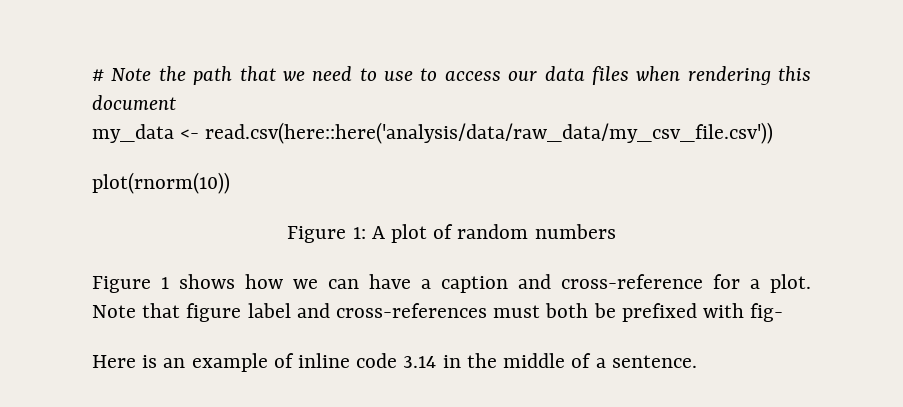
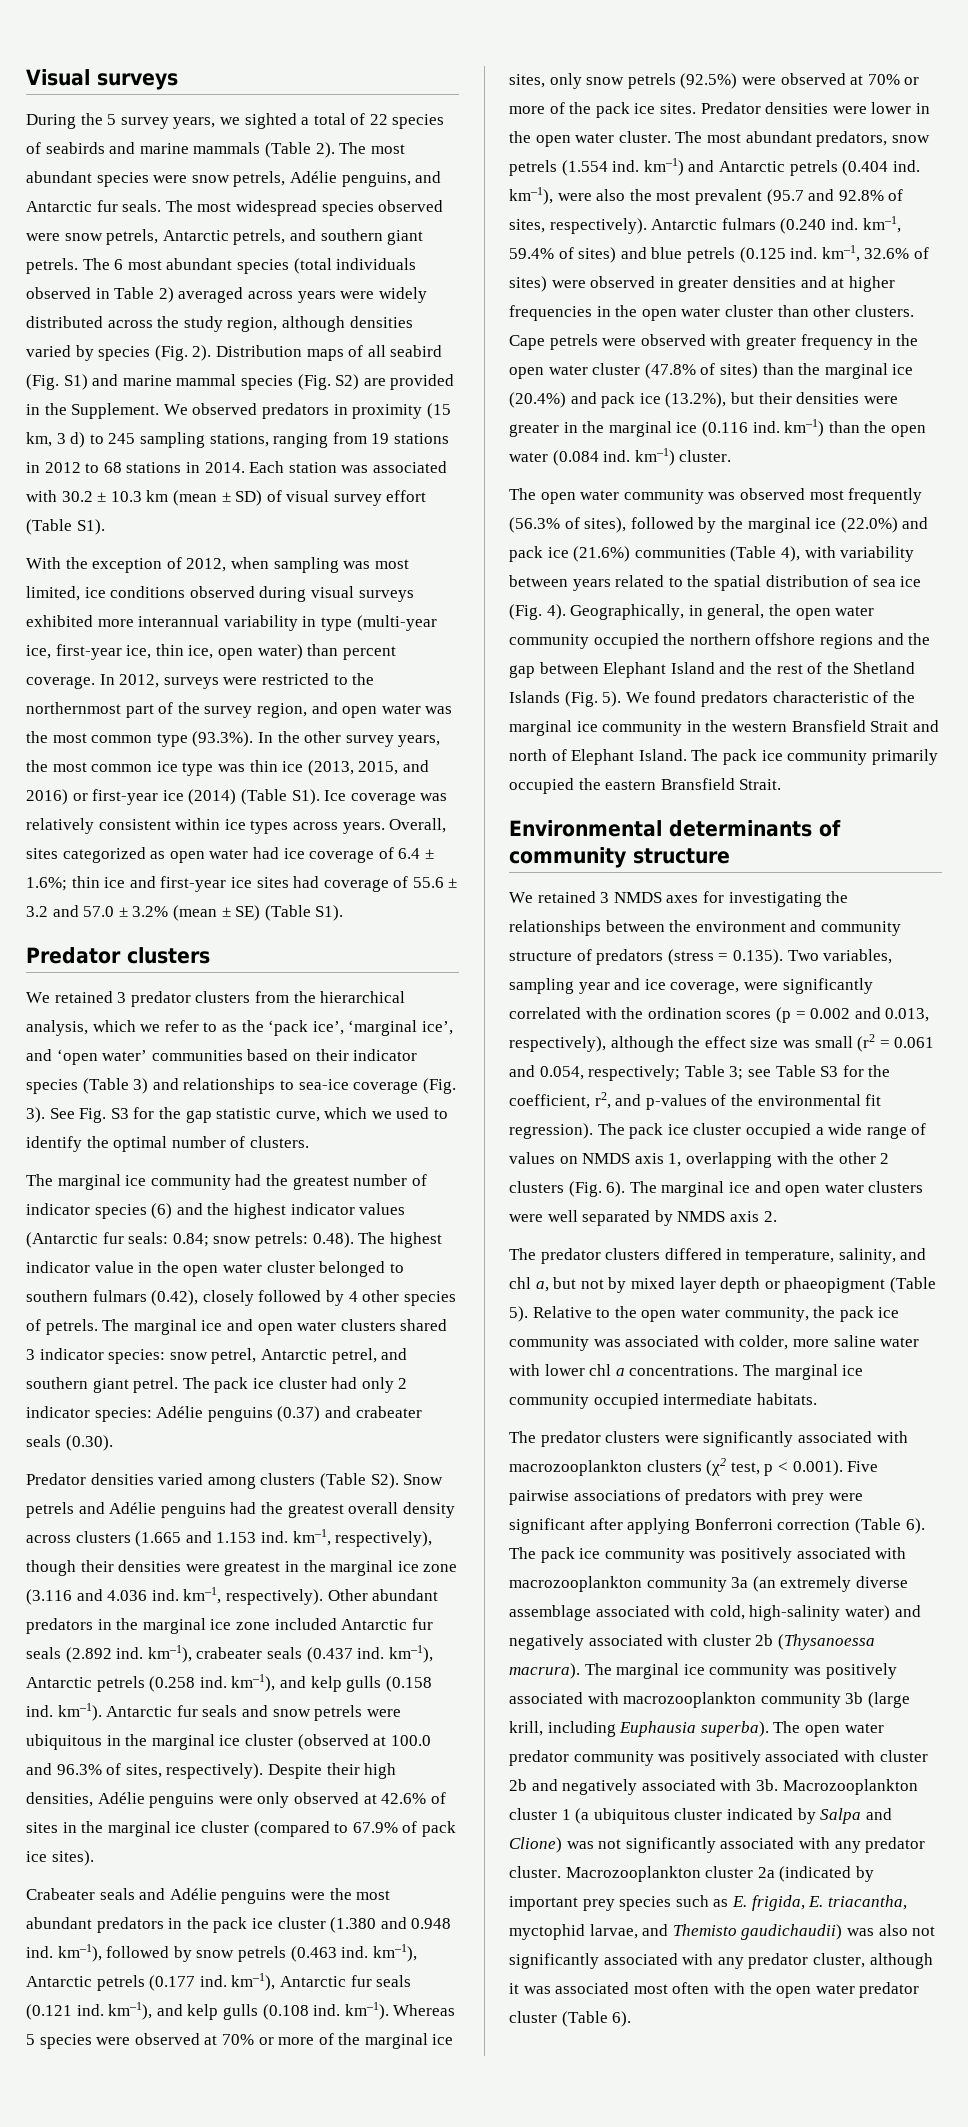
[92,66,811,85] [92,95,176,110] [92,122,774,144] [92,172,230,194] [287,224,616,243] [92,274,811,293] [92,303,784,322] [92,353,697,372] # Note the path that we need to use to access our data files when rendering this document // my_data <- read.csv(here::here('analysis/data/raw_data/my_csv_file.csv')) // plot(rnorm(10)) // Figure 1: A plot of random numbers // Figure 1 shows how we can have a caption and cross-reference for a plot. Note that figure label and cross-references must both be prefixed with fig- // Here is an example of inline code 3.14 in the middle of a sentence. -> [26,69,178,90] [26,113,445,129] [26,142,405,158] [26,171,442,187] [26,200,444,216] [26,229,424,245] [26,258,417,274] [26,287,427,303] [26,316,413,332] [26,345,443,361] [26,374,455,390] [26,403,451,419] [26,432,449,448] [26,461,447,473] [26,490,427,506] [26,519,105,535] [26,557,409,573] [26,586,414,602] [26,615,437,631] [26,644,396,660] [26,673,375,689] [26,702,453,718] [26,731,441,747] [26,760,429,776] [26,789,448,805] [26,818,447,834] [26,847,434,863] [26,876,458,892] [26,905,344,921] [26,947,210,964] [26,991,406,1007] [26,1020,453,1036] [26,1049,418,1065] [26,1078,456,1094] [26,1107,449,1123] [26,1136,309,1152] [26,1174,427,1190] [26,1203,406,1219] [26,1232,442,1248] [26,1261,404,1277] [26,1290,456,1306] [26,1319,448,1335] [26,1348,408,1364] [26,1377,408,1393] [26,1406,422,1422] [26,1435,113,1451] [26,1473,444,1489] [26,1502,455,1518] [26,1529,433,1547] [26,1560,458,1576] [26,1587,439,1605] [26,1618,433,1634] [26,1645,433,1663] [26,1674,432,1692] [26,1703,401,1721] [26,1734,431,1750] [26,1763,397,1779] [26,1792,446,1808] [26,1821,456,1837] [26,1850,94,1866] [26,1888,391,1904] [26,1917,452,1933] [26,1944,417,1962] [26,1973,412,1991] [26,2002,456,2020] [26,2033,454,2049] [509,73,920,89] [509,102,930,118] [509,131,930,147] [509,158,920,176] [509,187,904,205] [509,216,901,234] [509,245,929,263] [509,276,895,292] [509,305,914,321] [509,334,918,350] [509,363,914,379] [509,392,898,408] [509,419,926,437] [509,448,732,466] [509,488,923,504] [509,517,929,533] [509,546,915,562] [509,575,922,591] [509,604,875,620] [509,633,931,649] [509,662,916,678] [509,691,915,707] [509,720,939,736] [509,749,938,765] [509,778,782,794] [509,820,841,837] [509,847,730,868] [509,891,849,907] [509,920,901,936] [509,949,893,965] [509,978,873,994] [509,1007,930,1023] [509,1034,935,1052] [509,1065,891,1081] [509,1092,882,1110] [509,1123,927,1139] [509,1152,890,1168] [509,1181,924,1197] [509,1210,777,1226] [509,1248,927,1264] [509,1277,936,1293] [509,1306,900,1322] [509,1335,920,1351] [509,1364,864,1380] [509,1393,817,1409] [509,1431,908,1447] [509,1458,879,1476] [509,1489,863,1505] [509,1518,925,1534] [509,1547,907,1563] [509,1576,908,1592] [509,1605,921,1621] [509,1634,875,1650] [509,1663,897,1679] [509,1692,910,1708] [509,1721,884,1737] [509,1750,928,1766] [509,1779,918,1795] [509,1808,892,1824] [509,1837,926,1853] [509,1866,874,1882] [509,1895,907,1911] [509,1924,936,1940] [509,1953,933,1969] [509,1982,920,1998] [509,2011,632,2027] Visual surveys // During the 5 survey years, we sighted a total of 22 species of seabirds and marine mammals (Table 2). The most abundant species were snow petrels, Adélie penguins, and Antarctic fur seals. The most widespread species observed were snow petrels, Antarctic petrels, and southern giant petrels. The 6 most abundant species (total individuals observed in Table 2) averaged across years were widely distributed across the study region, although densities varied by species (Fig. 2). Distribution maps of all seabird (Fig. S1) and marine mammal species (Fig. S2) are provided in the Supplement. We observed predators in proximity (15 km, 3 d) to 245 sampling stations, ranging from 19 stations in 2012 to 68 stations in 2014. Each station was associated with 30.2 ± 10.3 km (mean ± SD) of visual survey effort (Table S1). // With the exception of 2012, when sampling was most limited, ice conditions observed during visual surveys exhibited more interannual variability in type (multi-year ice, first-year ice, thin ice, open water) than percent coverage. In 2012, surveys were restricted to the northernmost part of the survey region, and open water was the most common type (93.3%). In the other survey years, the most common ice type was thin ice (2013, 2015, and 2016) or first-year ice (2014) (Table S1). Ice coverage was relatively consistent within ice types across years. Overall, sites categorized as open water had ice coverage of 6.4 ± 1.6%; thin ice and first-year ice sites had coverage of 55.6 ± 3.2 and 57.0 ± 3.2% (mean ± SE) (Table S1). // Predator clusters // We retained 3 predator clusters from the hierarchical analysis, which we refer to as the ‘pack ice’, ‘marginal ice’, and ‘open water’ communities based on their indicator species (Table 3) and relationships to sea-ice coverage (Fig. 3). See Fig. S3 for the gap statistic curve, which we used to identify the optimal number of clusters. // The marginal ice community had the greatest number of indicator species (6) and the highest indicator values (Antarctic fur seals: 0.84; snow petrels: 0.48). The highest indicator value in the open water cluster belonged to southern fulmars (0.42), closely followed by 4 other species of petrels. The marginal ice and open water clusters shared 3 indicator species: snow petrel, Antarctic petrel, and southern giant petrel. The pack ice cluster had only 2 indicator species: Adélie penguins (0.37) and crabeater seals (0.30). // Predator densities varied among clusters (Table S2). Snow petrels and Adélie penguins had the greatest overall density across clusters (1.665 and 1.153 ind. km–1, respectively), though their densities were greatest in the marginal ice zone (3.116 and 4.036 ind. km–1, respectively). Other abundant predators in the marginal ice zone included Antarctic fur seals (2.892 ind. km–1), crabeater seals (0.437 ind. km–1), Antarctic petrels (0.258 ind. km–1), and kelp gulls (0.158 ind. km–1). Antarctic fur seals and snow petrels were ubiquitous in the marginal ice cluster (observed at 100.0 and 96.3% of sites, respectively). Despite their high densities, Adélie penguins were only observed at 42.6% of sites in the marginal ice cluster (compared to 67.9% of pack ice sites). // Crabeater seals and Adélie penguins were the most abundant predators in the pack ice cluster (1.380 and 0.948 ind. km–1), followed by snow petrels (0.463 ind. km–1), Antarctic petrels (0.177 ind. km–1), Antarctic fur seals (0.121 ind. km–1), and kelp gulls (0.108 ind. km–1). Whereas 5 species were observed at 70% or more of the marginal ice sites, only snow petrels (92.5%) were observed at 70% or more of the pack ice sites. Predator densities were lower in the open water cluster. The most abundant predators, snow petrels (1.554 ind. km–1) and Antarctic petrels (0.404 ind. km–1), were also the most prevalent (95.7 and 92.8% of sites, respectively). Antarctic fulmars (0.240 ind. km–1, 59.4% of sites) and blue petrels (0.125 ind. km–1, 32.6% of sites) were observed in greater densities and at higher frequencies in the open water cluster than other clusters. Cape petrels were observed with greater frequency in the open water cluster (47.8% of sites) than the marginal ice (20.4%) and pack ice (13.2%), but their densities were greater in the marginal ice (0.116 ind. km–1) than the open water (0.084 ind. km–1) cluster. // The open water community was observed most frequently (56.3% of sites), followed by the marginal ice (22.0%) and pack ice (21.6%) communities (Table 4), with variability between years related to the spatial distribution of sea ice (Fig. 4). Geographically, in general, the open water community occupied the northern offshore regions and the gap between Elephant Island and the rest of the Shetland Islands (Fig. 5). We found predators characteristic of the marginal ice community in the western Bransfield Strait and north of Elephant Island. The pack ice community primarily occupied the eastern Bransfield Strait. // Environmental determinants of community structure // We retained 3 NMDS axes for investigating the relationships between the environment and community structure of predators (stress = 0.135). Two variables, sampling year and ice coverage, were significantly correlated with the ordination scores (p = 0.002 and 0.013, respectively), although the effect size was small (r2 = 0.061 and 0.054, respectively; Table 3; see Table S3 for the coefficient, r2, and p-values of the environmental fit regression). The pack ice cluster occupied a wide range of values on NMDS axis 1, overlapping with the other 2 clusters (Fig. 6). The marginal ice and open water clusters were well separated by NMDS axis 2. // The predator clusters differed in temperature, salinity, and chl a, but not by mixed layer depth or phaeopigment (Table 5). Relative to the open water community, the pack ice community was associated with colder, more saline water with lower chl a concentrations. The marginal ice community occupied intermediate habitats. // The predator clusters were significantly associated with macrozooplankton clusters (χ2 test, p < 0.001). Five pairwise associations of predators with prey were significant after applying Bonferroni correction (Table 6). The pack ice community was positively associated with macrozooplankton community 3a (an extremely diverse assemblage associated with cold, high-salinity water) and negatively associated with cluster 2b (Thysanoessa macrura). The marginal ice community was positively associated with macrozooplankton community 3b (large krill, including Euphausia superba). The open water predator community was positively associated with cluster 2b and negatively associated with 3b. Macrozooplankton cluster 1 (a ubiquitous cluster indicated by Salpa and Clione) was not significantly associated with any predator cluster. Macrozooplankton cluster 2a (indicated by important prey species such as E. frigida, E. triacantha, myctophid larvae, and Themisto gaudichaudii) was also not significantly associated with any predator cluster, although it was associated most often with the open water predator cluster (Table 6).

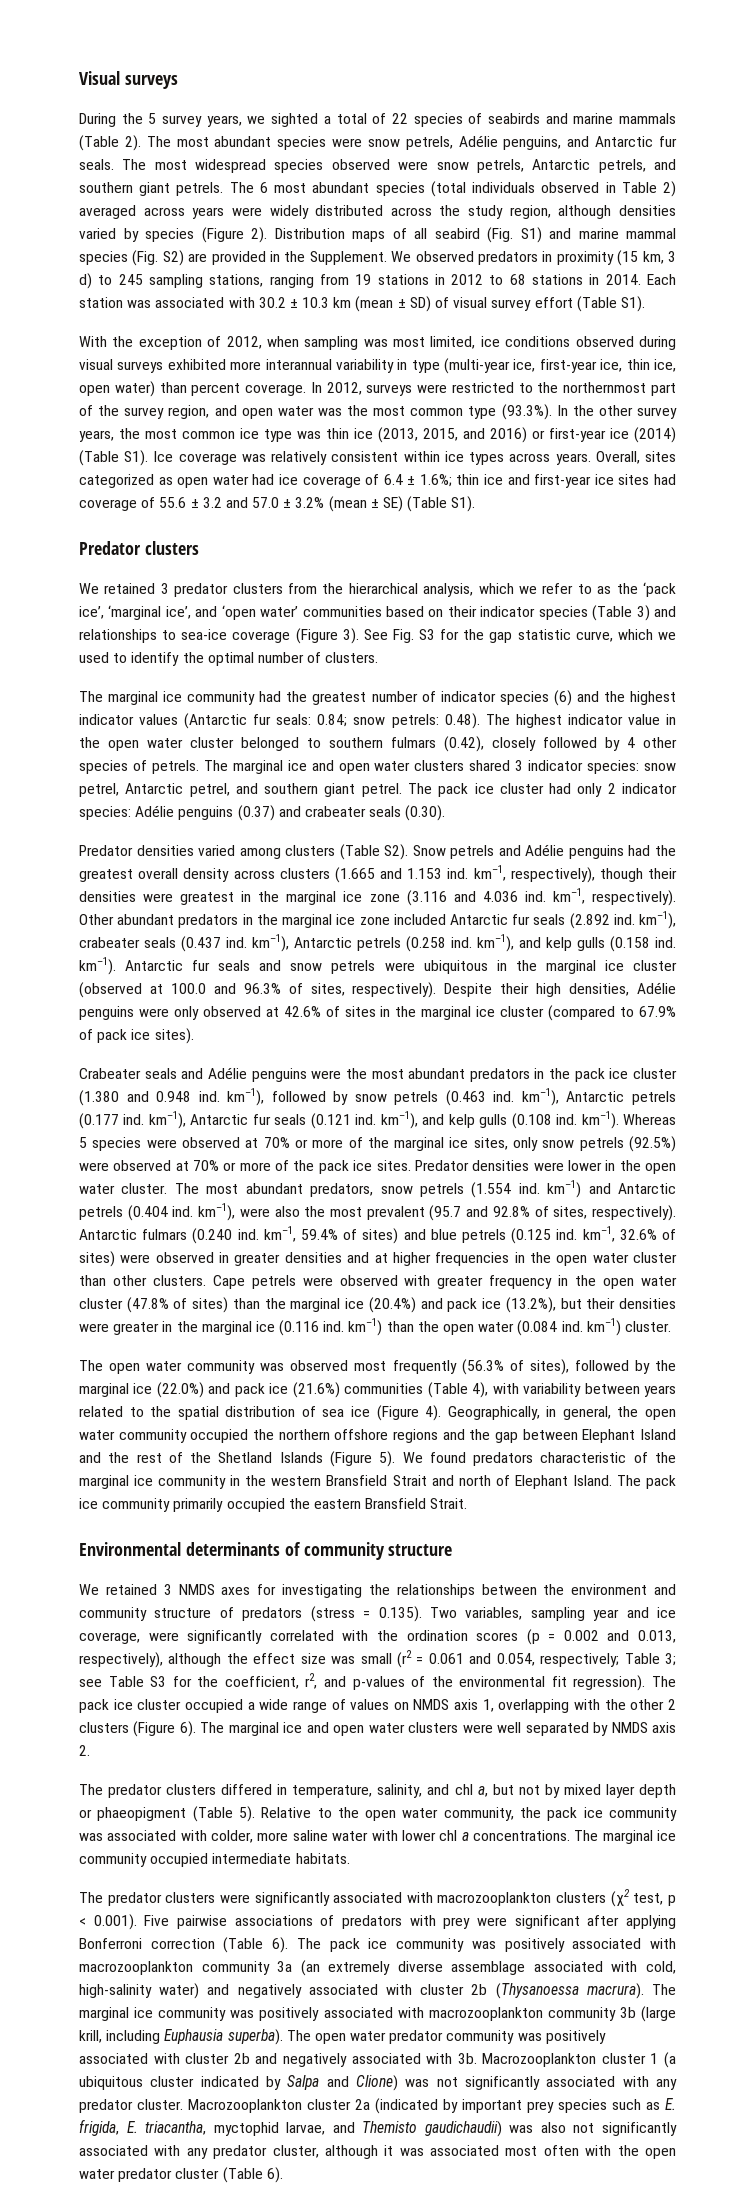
[154,345,188,361] (Fig. -> [201,227,244,243] (Figure
[422,1078,456,1094] (Fig. -> [295,628,338,644] (Figure
[509,604,542,620] (Fig. -> [376,1405,419,1421] (Figure
[564,691,598,707] (Fig. -> [329,1451,372,1467] (Figure
[568,1181,602,1197] (Fig. -> [133,1721,176,1737] (Figure

